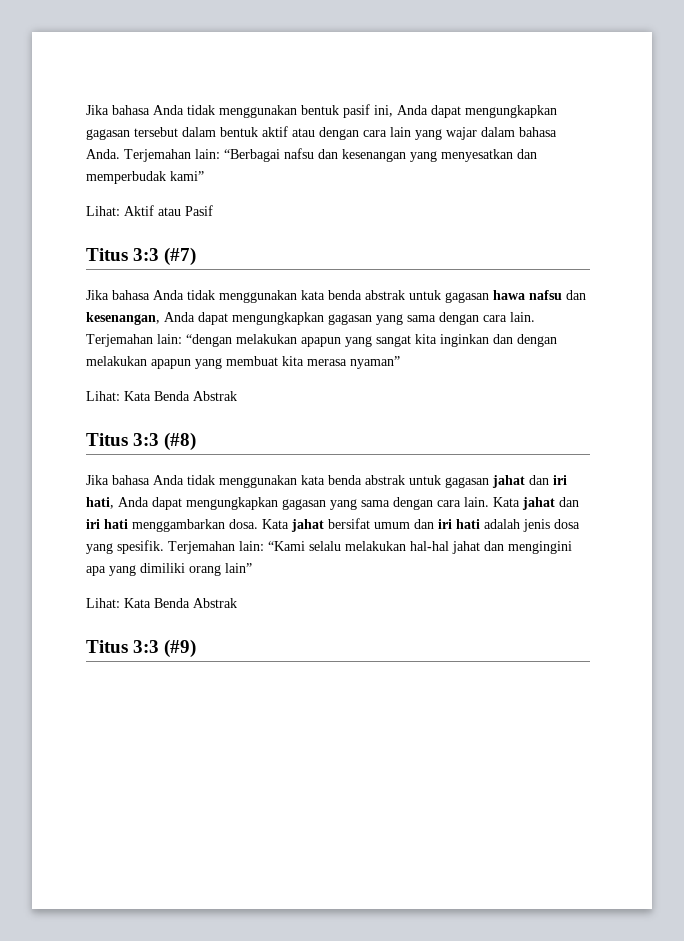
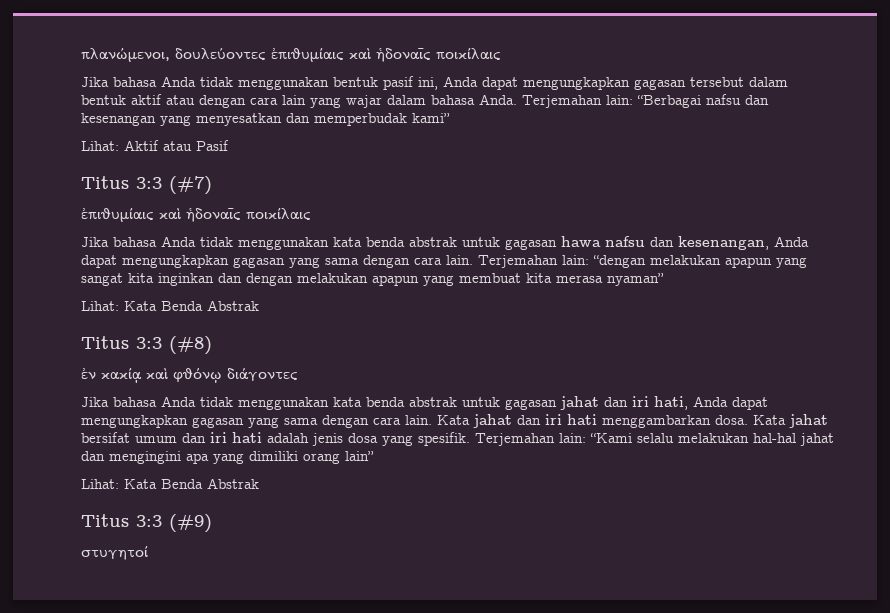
(86, 110) none -> [81,48,501,62] πλανώμενοι, δουλεύοντες ἐπιθυμίαις καὶ ἡδοναῖς ποικίλαις //
(197, 256) none -> [81,208,311,222] // ἐπιθυμίαις καὶ ἡδοναῖς ποικίλαις
(197, 441) none -> [81,368,298,383] // ἐν κακίᾳ καὶ φθόνῳ διάγοντες
(197, 648) none -> [81,546,148,560] // στυγητοί

